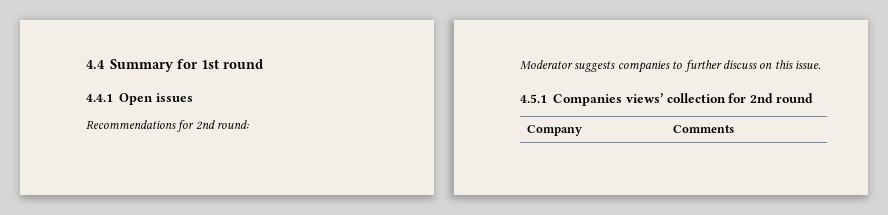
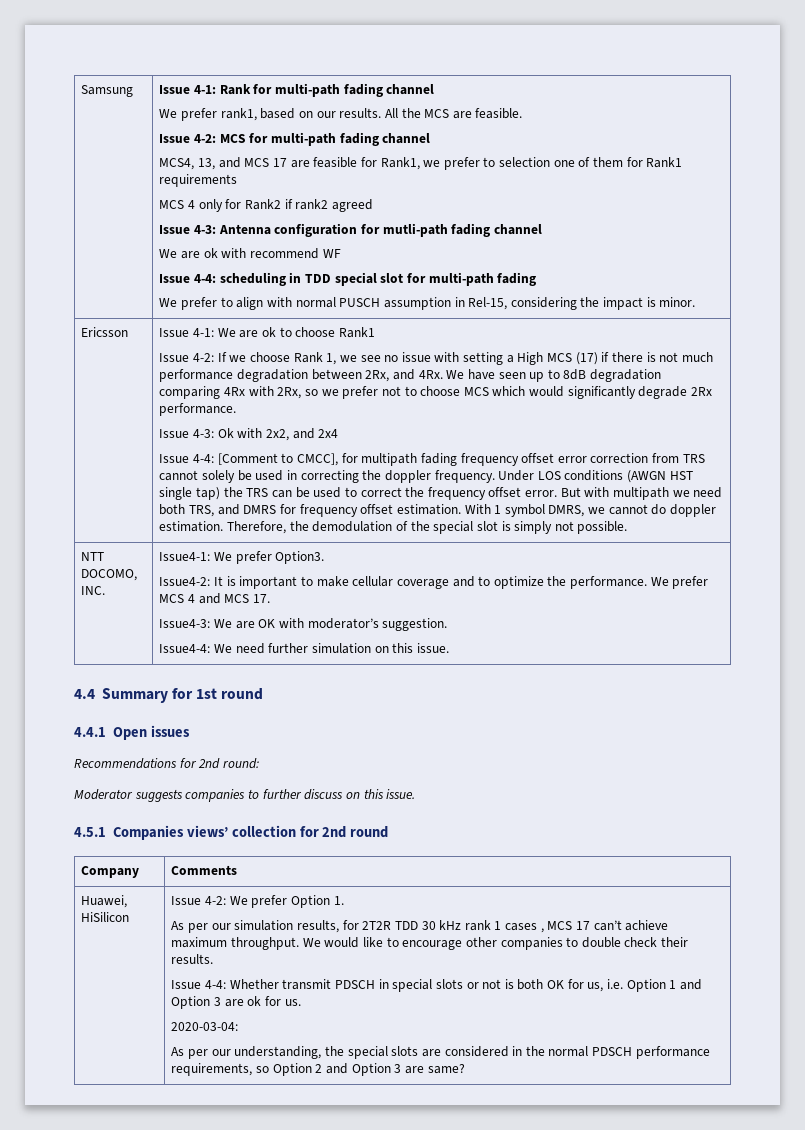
(86, 64) none -> [81,85,134,97] [159,83,435,97] [159,108,523,121] [159,132,431,146] [159,157,683,170] [159,174,238,187] [159,199,373,212] [159,223,542,237] [159,248,341,259] [159,272,537,286] [159,297,696,310] [81,327,129,337] [159,327,375,338] [159,352,713,365] [159,369,662,382] [159,386,713,399] [159,403,237,416] [159,428,339,441] [159,453,705,466] [159,470,693,483] [159,487,723,500] [159,504,717,517] [159,521,628,534] [81,552,105,561] [81,569,138,581] [81,586,106,595] [159,551,325,564] [159,576,709,589] [159,593,270,604] [159,618,448,631] [159,643,449,654] Samsung | Issue 4-1: Rank for multi-path fading channel // We prefer rank1, based on our results. All the MCS are feasible. // Issue 4-2: MCS for multi-path fading channel // MCS4, 13, and MCS 17 are feasible for Rank1, we prefer to selection one of them for Rank1 requirements // MCS 4 only for Rank2 if rank2 agreed // Issue 4-3: Antenna configuration for mutli-path fading channel // We are ok with recommend WF // Issue 4-4: scheduling in TDD special slot for multi-path fading // We prefer to align with normal PUSCH assumption in Rel-15, considering the impact is minor. // Ericsson | Issue 4-1: We are ok to choose Rank1 // Issue 4-2: If we choose Rank 1, we see no issue with setting a High MCS (17) if there is not much performance degradation between 2Rx, and 4Rx. We have seen up to 8dB degradation comparing 4Rx with 2Rx, so we prefer not to choose MCS which would significantly degrade 2Rx performance. // Issue 4-3: Ok with 2x2, and 2x4 // Issue 4-4: [Comment to CMCC], for multipath fading frequency offset error correction from TRS cannot solely be used in correcting the doppler frequency. Under LOS conditions (AWGN HST single tap) the TRS can be used to correct the frequency offset error. But with multipath we need both TRS, and DMRS for frequency offset estimation. With 1 symbol DMRS, we cannot do doppler estimation. Therefore, the demodulation of the special slot is simply not possible. // NTT DOCOMO, INC. | Issue4-1: We prefer Option3. // Issue4-2: It is important to make cellular coverage and to optimize the performance. We prefer MCS 4 and MCS 17. // Issue4-3: We are OK with moderator’s suggestion. // Issue4-4: We need further simulation on this issue. //
(735, 129) none -> [81,895,128,908] [81,912,130,922] [171,895,344,908] [171,920,669,933] [171,937,689,950] [171,954,214,964] [171,979,702,992] [171,996,301,1009] [171,1022,239,1031] [171,1046,710,1059] [171,1063,465,1076] // Huawei, HiSilicon | Issue 4-2: We prefer Option 1. // As per our simulation results, for 2T2R TDD 30 kHz rank 1 cases , MCS 17 can’t achieve maximum throughput. We would like to encourage other companies to double check their results. // Issue 4-4: Whether transmit PDSCH in special slots or not is both OK for us, i.e. Option 1 and Option 3 are ok for us. // 2020-03-04: // As per our understanding, the special slots are considered in the normal PDSCH performance requirements, so Option 2 and Option 3 are same?

